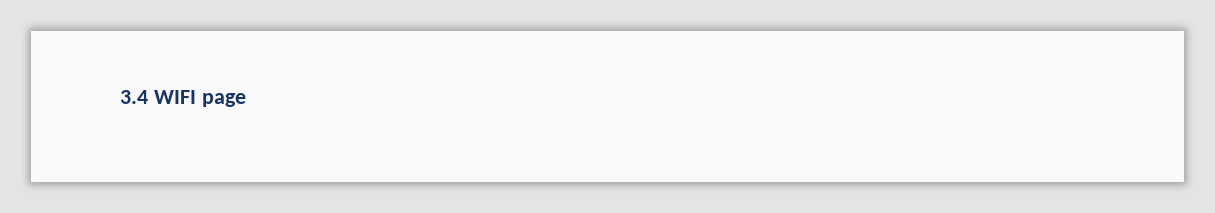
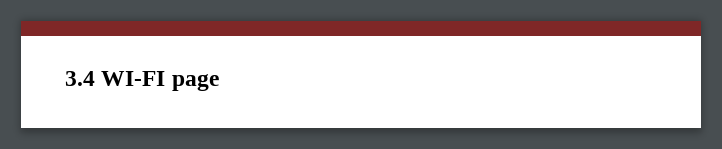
[153,90,196,104] WIFI -> [101,71,166,86] WI-FI

